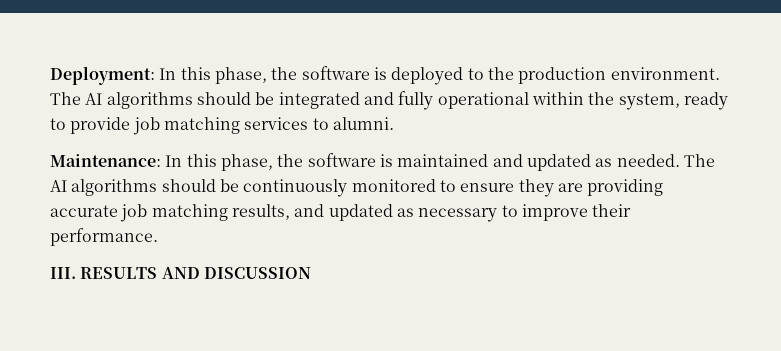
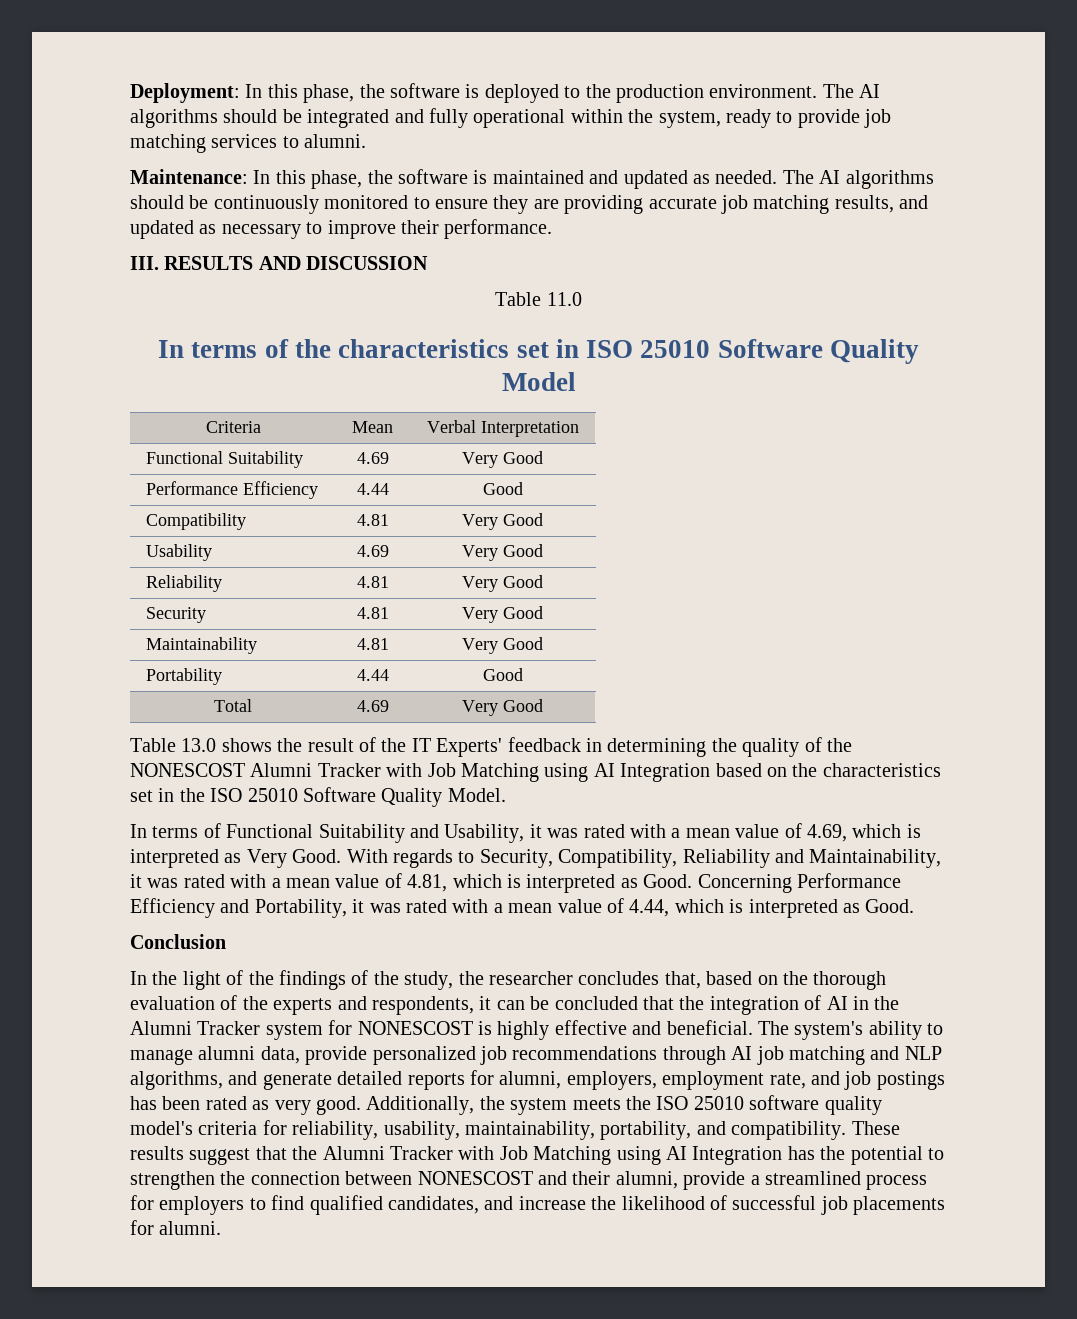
(311, 273) none -> [495,292,582,306] [158,339,919,364] [501,372,576,391] [205,421,261,433] [352,421,393,433] [426,420,579,437] [145,451,303,468] [356,452,389,464] [462,451,543,468] [145,481,318,499] [356,483,389,495] [482,482,523,495] [145,513,246,530] [356,514,389,526] [462,513,543,530] [145,544,212,561] [356,545,389,557] [462,544,543,561] [145,575,222,592] [356,576,389,588] [462,575,543,592] [145,607,206,623] [356,607,389,619] [462,606,543,623] [145,637,257,654] [356,638,389,650] [462,637,543,654] [145,668,222,685] [356,669,389,681] [482,668,523,681] [214,699,252,712] [356,700,389,712] [462,699,543,716] [130,737,852,757] [130,763,941,782] [130,787,506,807] [130,823,921,843] [130,849,942,868] [130,873,901,893] [130,898,915,918] [130,934,226,949] [130,970,887,990] [130,995,900,1015] [130,1020,944,1040] [130,1046,942,1065] [130,1070,945,1090] [130,1095,882,1115] [130,1120,900,1140] [130,1146,944,1165] [130,1171,928,1190] [130,1195,946,1215] [130,1220,222,1235] // Table 11.0 // In terms of the characteristics set in ISO 25010 Software Quality Model // Criteria | Mean | Verbal Interpretation // Functional Suitability | 4.69 | Very Good // Performance Efficiency | 4.44 | Good // Compatibility | 4.81 | Very Good // Usability | 4.69 | Very Good // Reliability | 4.81 | Very Good // Security | 4.81 | Very Good // Maintainability | 4.81 | Very Good // Portability | 4.44 | Good // Total | 4.69 | Very Good // Table 13.0 shows the result of the IT Experts' feedback in determining the quality of the NONESCOST Alumni Tracker with Job Matching using AI Integration based on the characteristics set in the ISO 25010 Software Quality Model. // In terms of Functional Suitability and Usability, it was rated with a mean value of 4.69, which is interpreted as Very Good. With regards to Security, Compatibility, Reliability and Maintainability, it was rated with a mean value of 4.81, which is interpreted as Good. Concerning Performance Efficiency and Portability, it was rated with a mean value of 4.44, which is interpreted as Good. // Conclusion // In the light of the findings of the study, the researcher concludes that, based on the thorough evaluation of the experts and respondents, it can be concluded that the integration of AI in the Alumni Tracker system for NONESCOST is highly effective and beneficial. The system's ability to manage alumni data, provide personalized job recommendations through AI job matching and NLP algorithms, and generate detailed reports for alumni, employers, employment rate, and job postings has been rated as very good. Additionally, the system meets the ISO 25010 software quality model's criteria for reliability, usability, maintainability, portability, and compatibility. These results suggest that the Alumni Tracker with Job Matching using AI Integration has the potential to strengthen the connection between NONESCOST and their alumni, provide a streamlined process for employers to find qualified candidates, and increase the likelihood of successful job placements for alumni.

